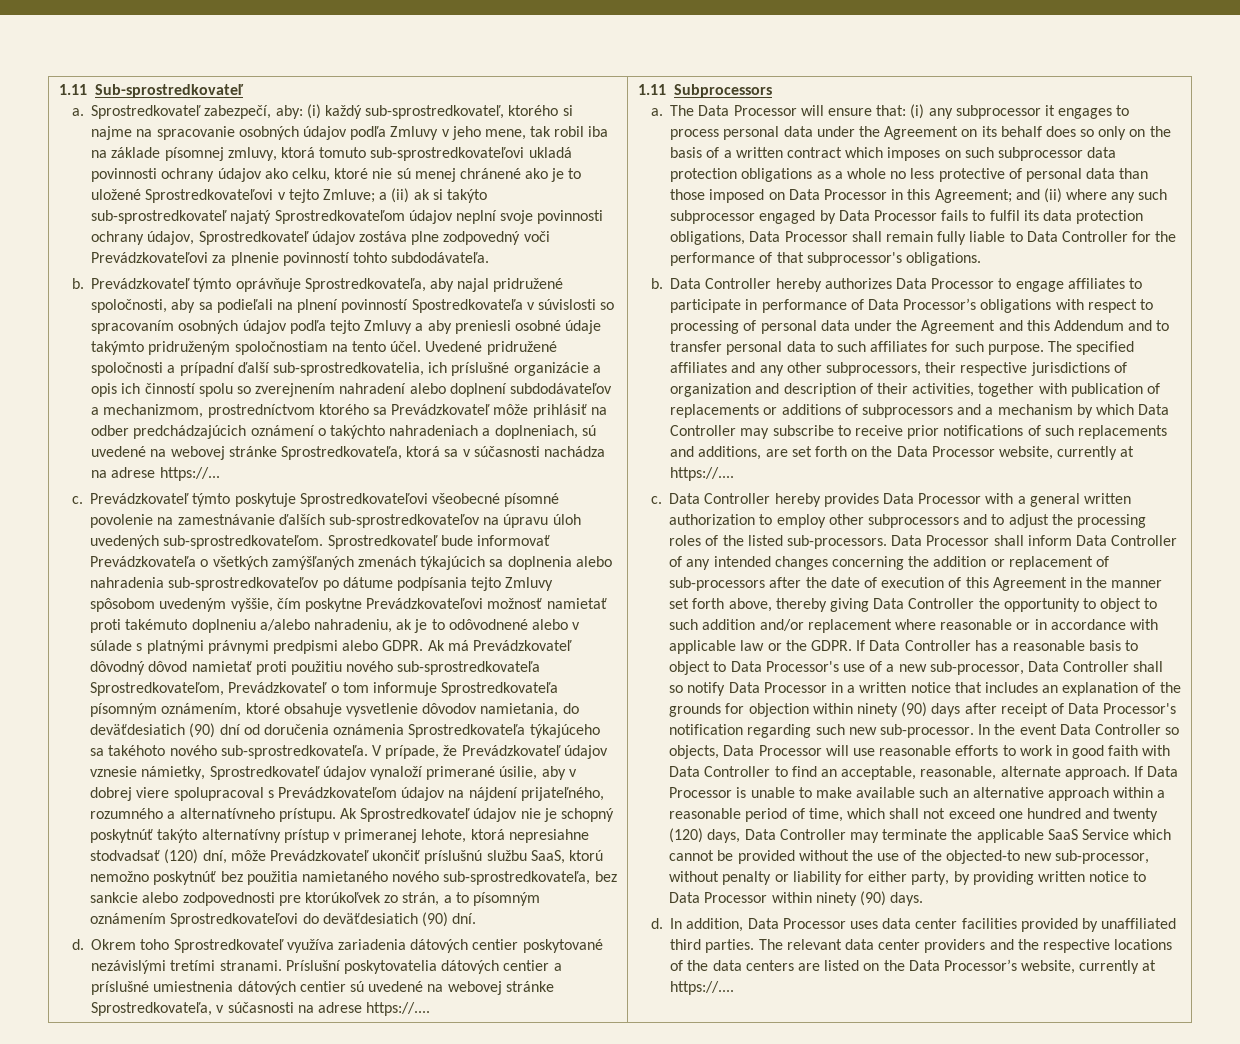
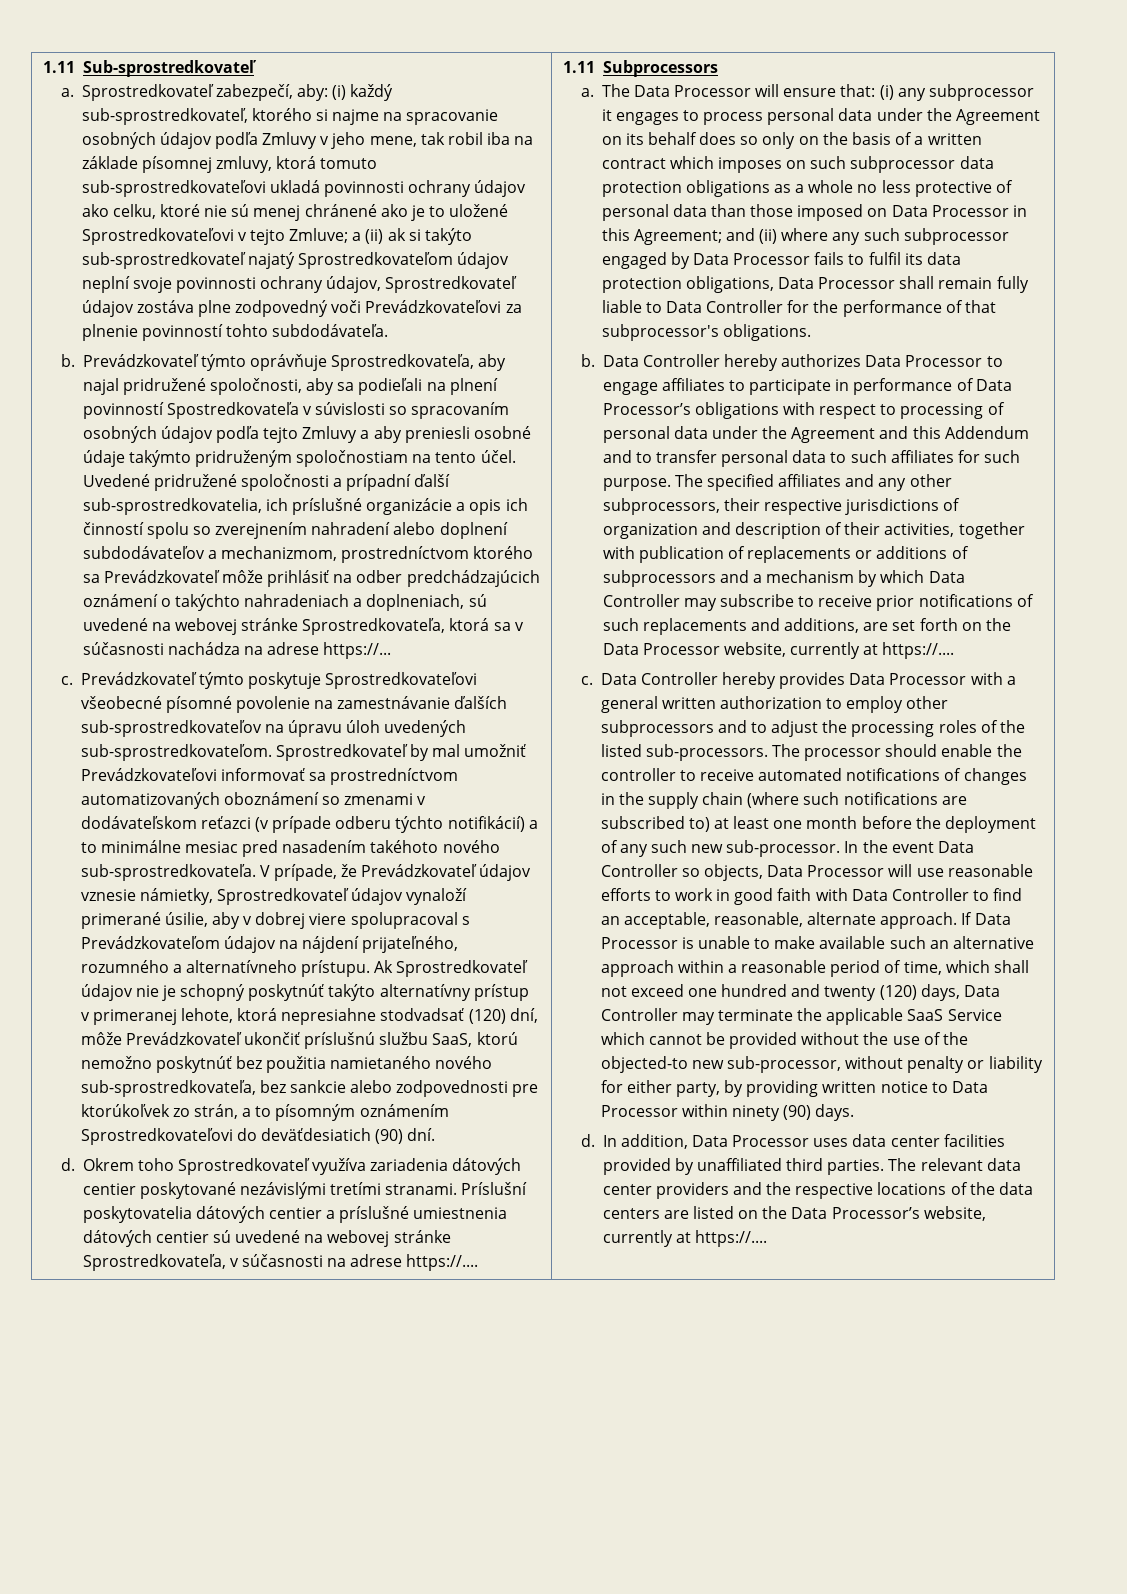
[440,535,551,546] [90,556,612,570] [90,577,554,591] [90,598,607,612] [90,619,581,633] [90,640,572,654] [90,661,541,675] [90,682,559,696] [90,703,579,717] [90,723,600,738] [90,748,105,756] bude informovať Prevádzkovateľa o všetkých zamýšľaných zmenách týkajúcich sa doplnenia alebo nahradenia sub-sprostredkovateľov po dátume podpísania tejto Zmluvy spôsobom uvedeným vyššie, čím poskytne Prevádzkovateľovi možnosť namietať proti takémuto doplneniu a/alebo nahradeniu, ak je to odôvodnené alebo v súlade s platnými právnymi predpismi alebo GDPR. Ak má Prevádzkovateľ dôvodný dôvod namietať proti použitiu nového sub-sprostredkovateľa Sprostredkovateľom, Prevádzkovateľ o tom informuje Sprostredkovateľa písomným oznámením, ktoré obsahuje vysvetlenie dôvodov namietania, do deväťdesiatich (90) dní od doručenia oznámenia Sprostredkovateľa týkajúceho sa -> [409,744,527,761] [80,768,459,785] [80,792,427,809] [80,816,538,833] [80,840,367,857] by mal umožniť Prevádzkovateľovi informovať sa prostredníctvom automatizovaných oboznámení so zmenami v dodávateľskom reťazci (v prípade odberu týchto notifikácií) a to minimálne mesiac pred nasadením
[891,535,1178,546] [669,556,1109,570] [669,577,1163,591] [669,598,1158,612] [669,619,1158,633] [669,640,1139,654] [669,661,1164,675] [669,682,1181,696] [669,702,1177,717] [669,724,812,738] Data Processor shall inform Data Controller of any intended changes concerning the addition or replacement of sub-processors after the date of execution of this Agreement in the manner set forth above, thereby giving Data Controller the opportunity to object to such addition and/or replacement where reasonable or in accordance with applicable law or the GDPR. If Data Controller has a reasonable basis to object to Data Processor's use of a new sub-processor, Data Controller shall so notify Data Processor in a written notice that includes an explanation of the grounds for objection within ninety (90) days after receipt of Data Processor's notification regarding -> [771,744,1022,761] [600,768,1027,785] [600,792,967,809] [600,816,1037,833] [600,840,648,857] The processor should enable the controller to receive automated notifications of changes in the supply chain (where such notifications are subscribed to) at least one month before the deployment of any

